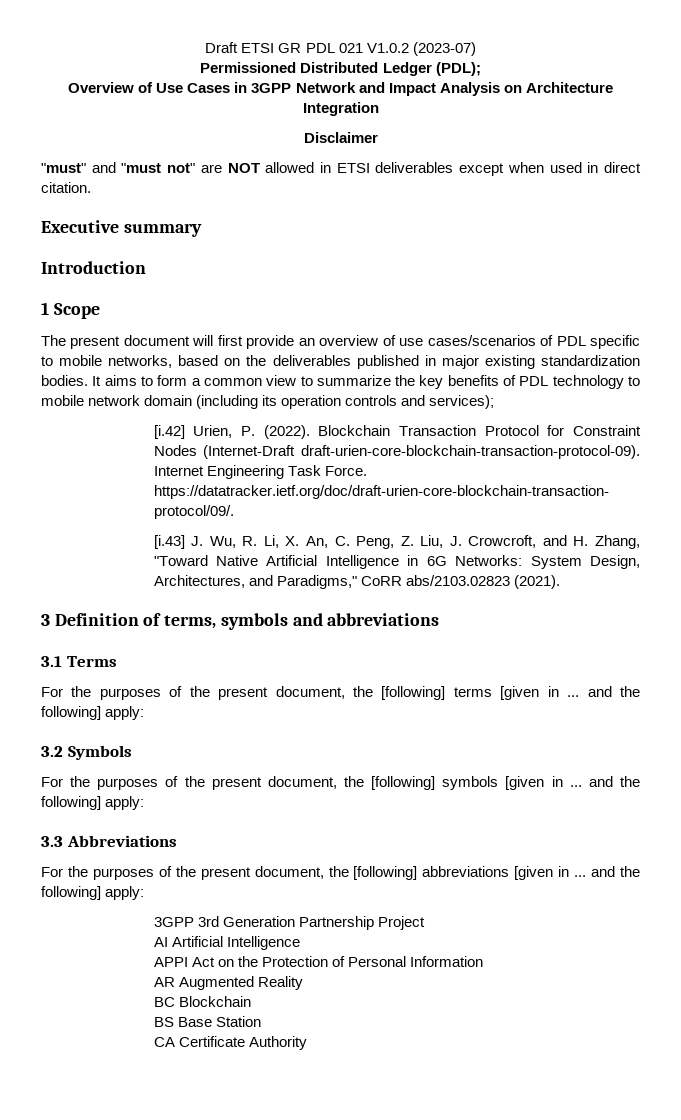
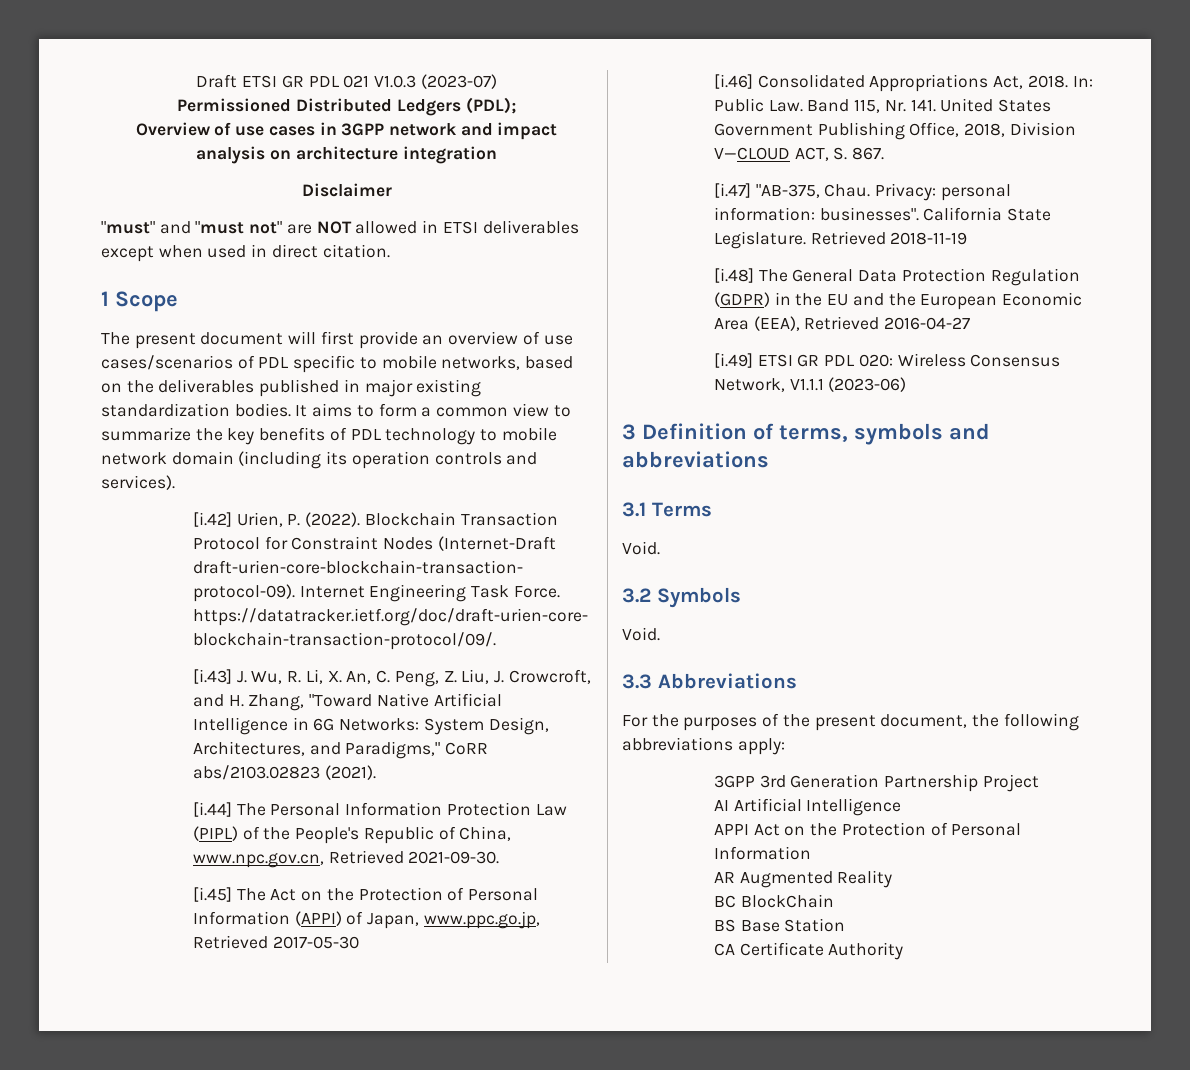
[366,43,409,53] V1.0.2 -> [373,75,416,88] V1.0.3
[382,62,432,76] Ledger -> [396,99,461,116] Ledgers
[156,82,613,96] [302,102,379,116] Use Cases in 3GPP Network and Impact Analysis on Architecture Integration -> [235,122,558,140] [196,146,497,164] use cases in 3GPP network and impact analysis on architecture integration
[41,220,202,237] [41,261,146,274] // Executive summary // Introduction -> (390, 251) none
[429,395,495,409] services); -> [101,475,175,490] services).
(560, 582) none -> [193,802,567,817] [193,826,512,844] [193,850,500,868] [193,887,539,902] [193,911,540,929] [193,935,359,949] [714,74,1093,92] [714,98,1052,113] [714,122,1076,140] [714,147,885,161] [714,183,1011,201] [714,207,1052,221] [714,231,968,249] [714,268,1080,286] [714,292,1083,310] [714,316,971,331] [714,353,1061,368] [714,377,907,392] // [i.44] The Personal Information Protection Law (PIPL) of the People's Republic of China, www.npc.gov.cn, Retrieved 2021-09-30. // [i.45] The Act on the Protection of Personal Information (APPI) of Japan, www.ppc.go.jp, Retrieved 2017-05-30 // [i.46] Consolidated Appropriations Act, 2018. In: Public Law. Band 115, Nr. 141. United States Government Publishing Office, 2018, Division V—CLOUD ACT, S. 867. // [i.47] "AB-375, Chau. Privacy: personal information: businesses". California State Legislature. Retrieved 2018-11-19 // [i.48] The General Data Protection Regulation (GDPR) in the EU and the European Economic Area (EEA), Retrieved 2016-04-27 // [i.49] ETSI GR PDL 020: Wireless Consensus Network, V1.1.1 (2023-06)
[41,686,641,700] [41,706,145,720] [41,745,132,760] [41,776,640,790] [41,796,145,810] For the purposes of the present document, the [following] terms [given in ... and the following] apply: // 3.2 Symbols // For the purposes of the present document, the [following] symbols [given in ... and the following] apply: -> [622,541,660,555] [622,587,741,608] [622,627,660,641] Void. // 3.2 Symbols // Void.
[353,866,641,880] [41,886,101,900] [following] abbreviations [given in ... and the following] -> [1003,713,1079,731] [622,737,733,751] following abbreviations
[178,996,251,1007] Blockchain -> [740,894,834,908] BlockChain

